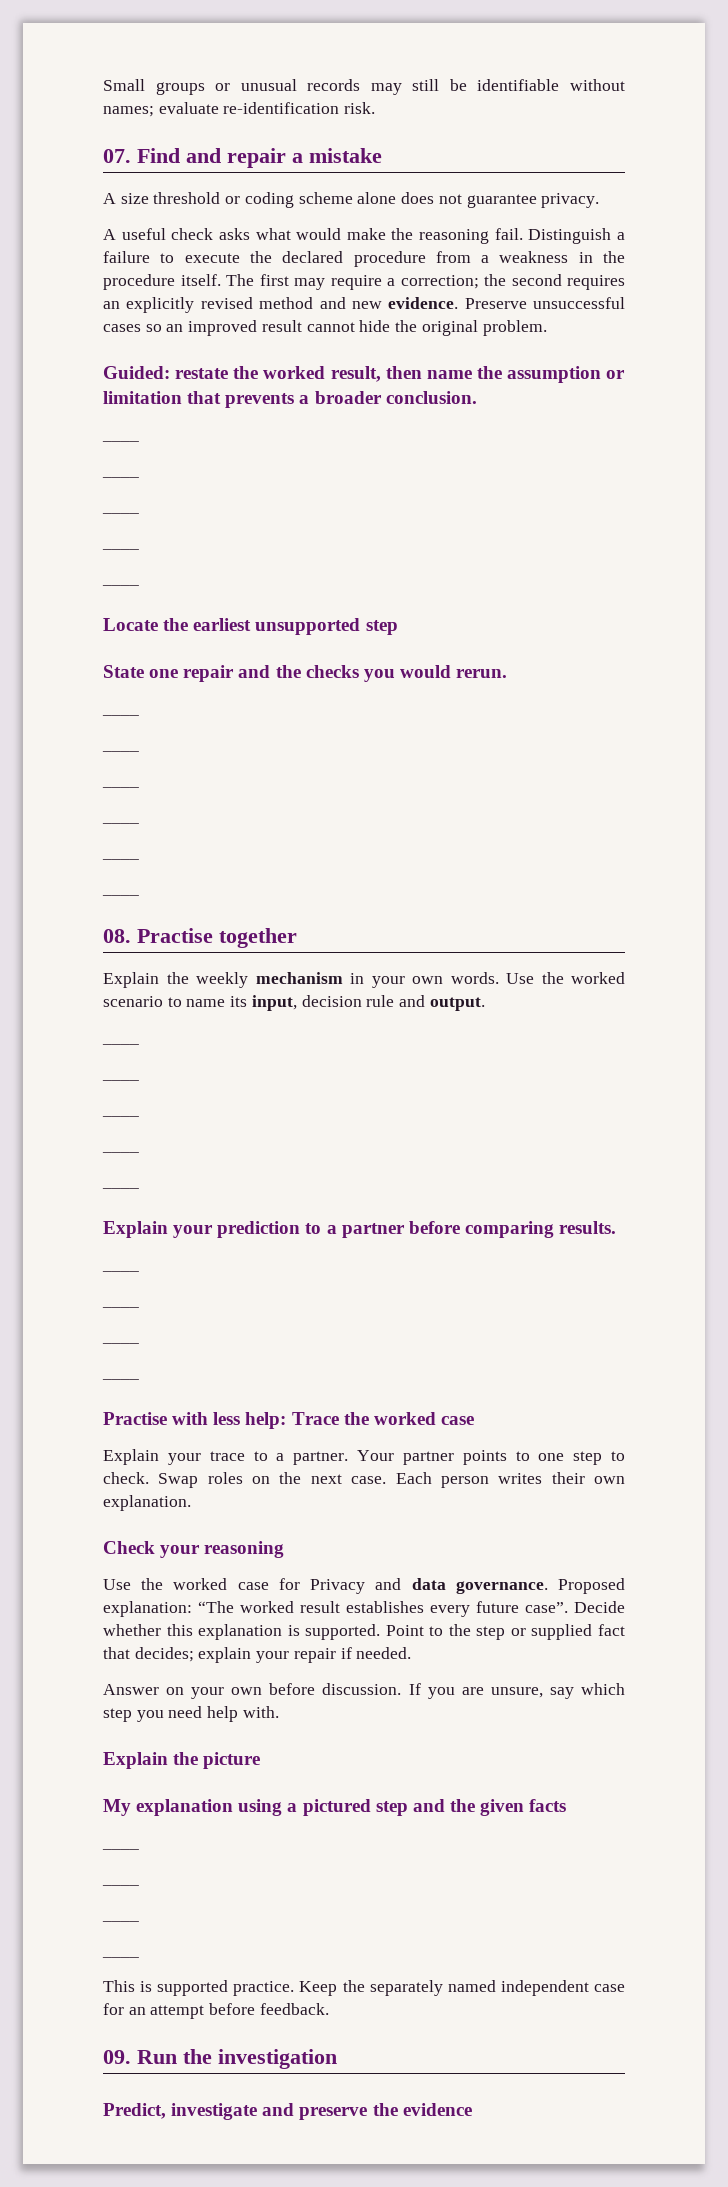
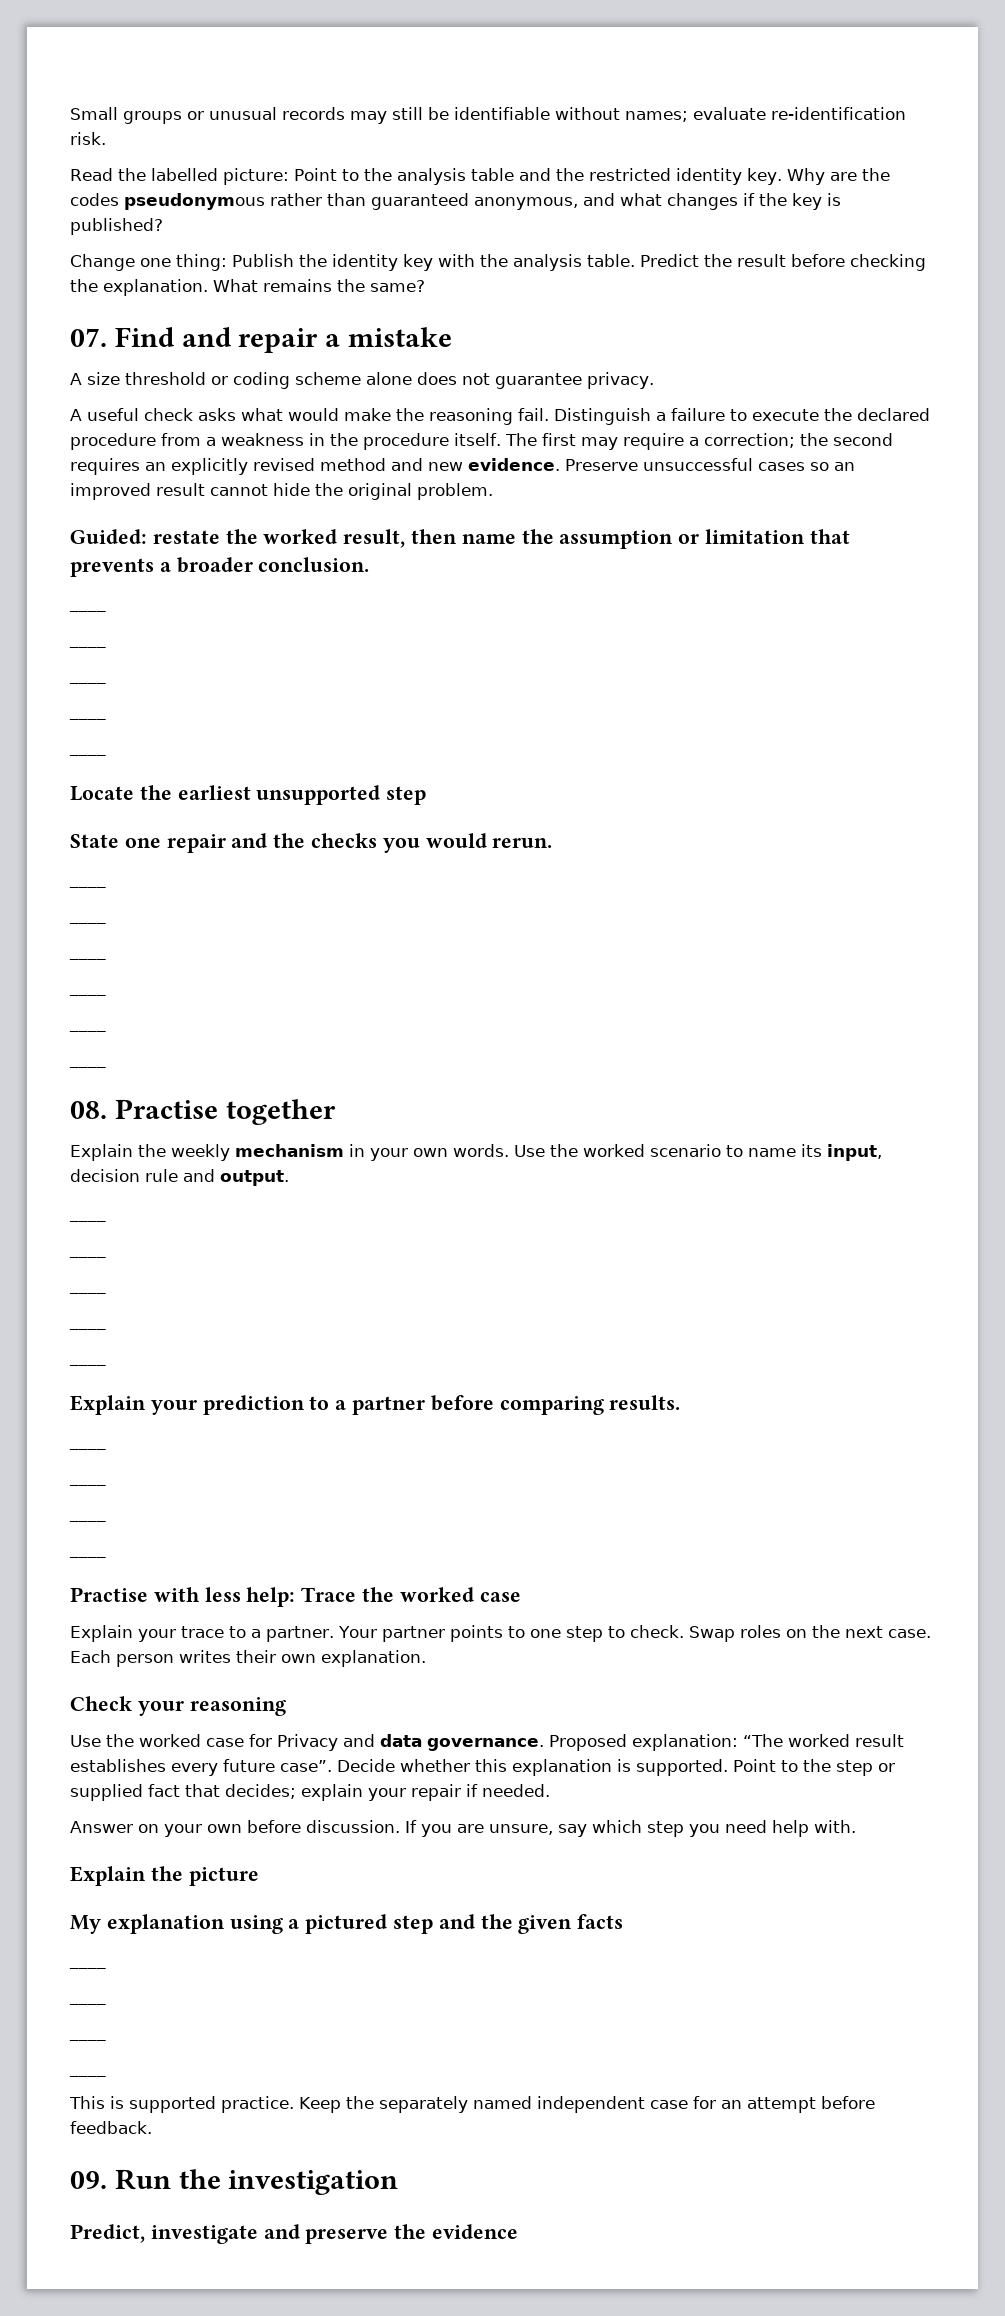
(376, 108) none -> [70,168,890,185] [70,193,841,210] [70,218,163,235] [70,254,926,271] [70,279,425,296] // Read the labelled picture: Point to the analysis table and the restricted identity key. Why are the codes pseudonymous rather than guaranteed anonymous, and what changes if the key is published? // Change one thing: Publish the identity key with the analysis table. Predict the result before checking the explanation. What remains the same?

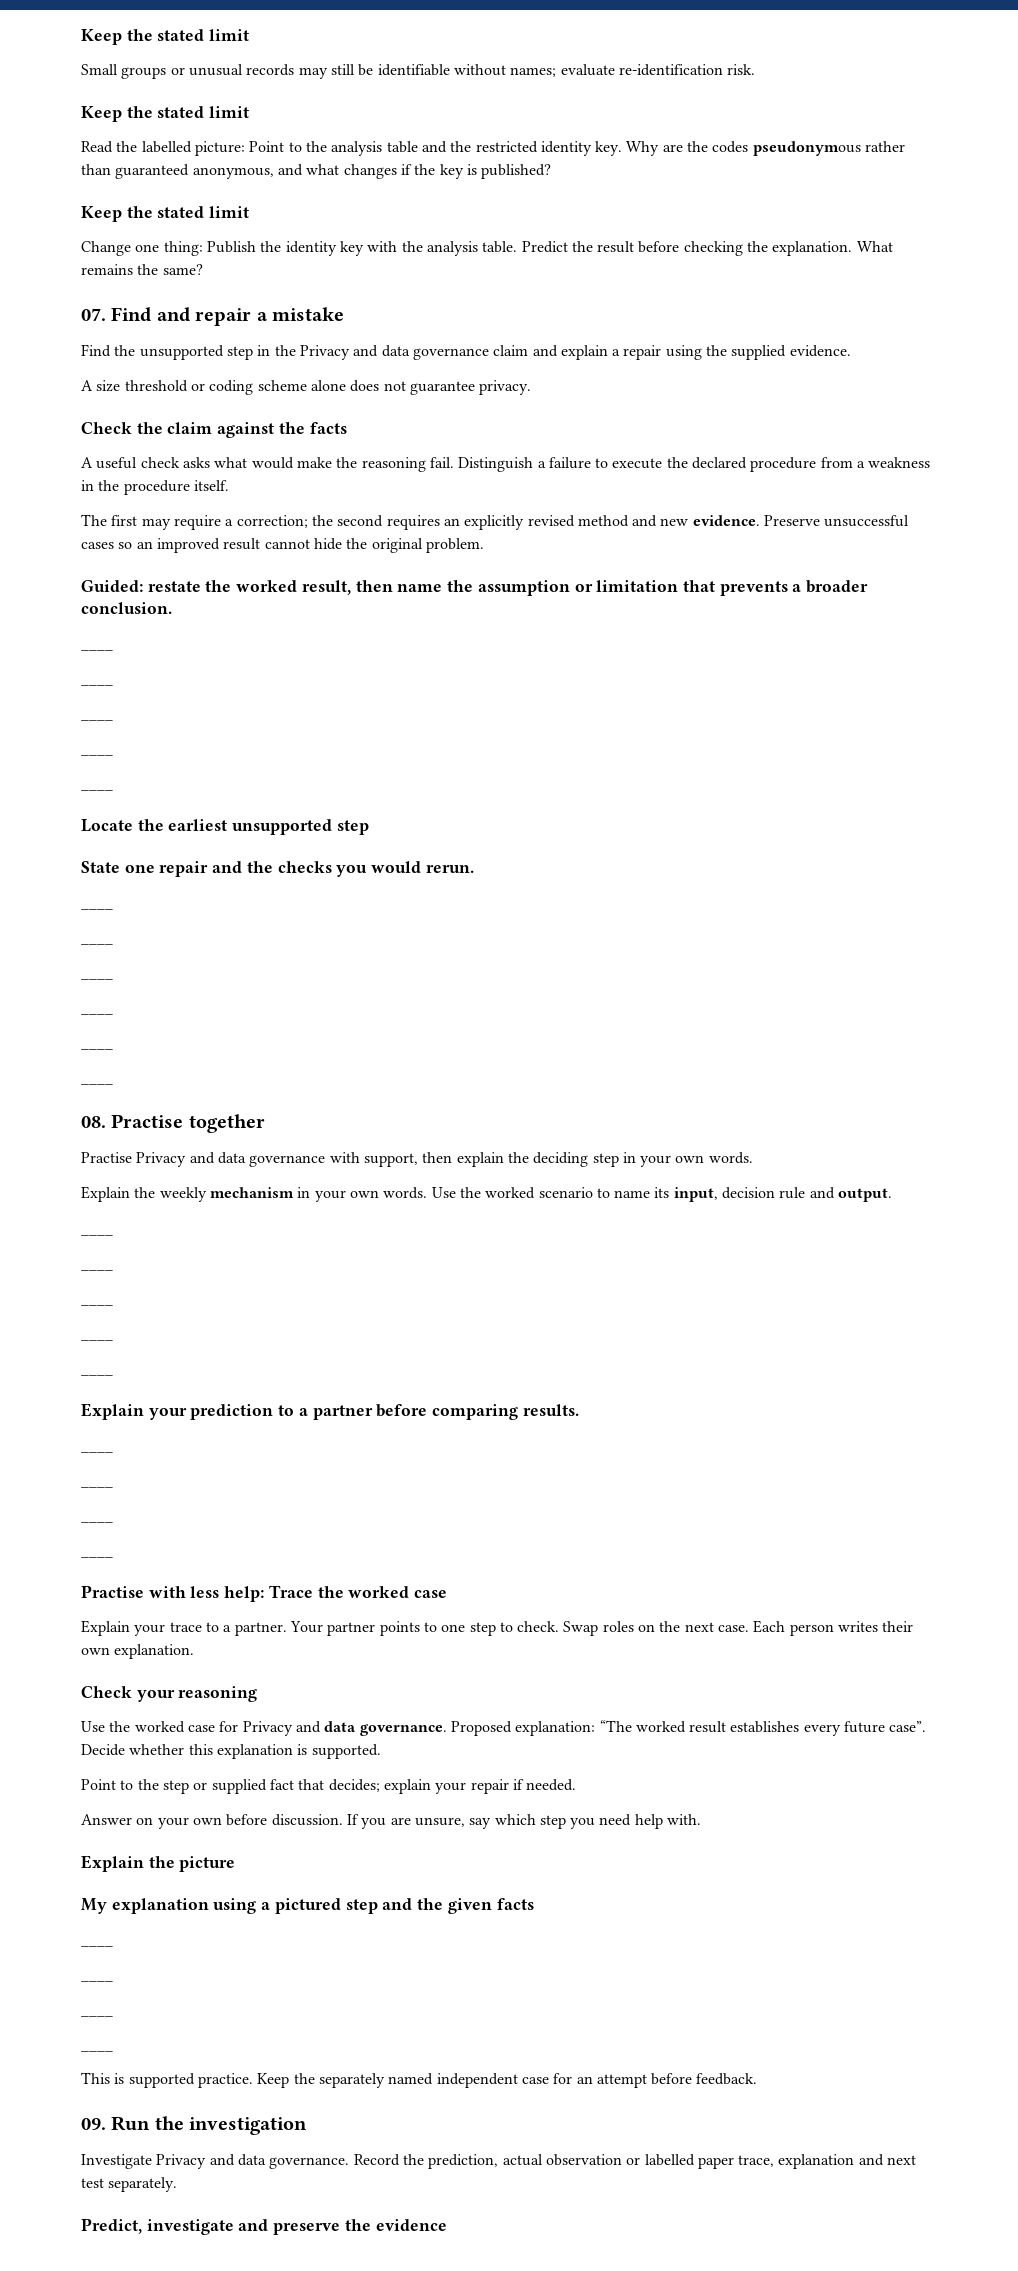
(70, 113) none -> [81,29,250,45] Keep the stated limit //
(106, 138) none -> [81,106,250,122] // Keep the stated limit
(163, 226) none -> [81,206,250,222] // Keep the stated limit
(453, 337) none -> [81,344,851,360] // Find the unsupported step in the Privacy and data governance claim and explain a repair using the supplied evidence.
(654, 380) none -> [81,422,347,438] // Check the claim against the facts
(501, 439) none -> (229, 485) //
(336, 1112) none -> [81,1152,753,1167] // Practise Privacy and data governance with support, then explain the deciding step in your own words.
(728, 1767) none -> (381, 1751) //
(399, 2182) none -> [81,2154,917,2169] [81,2177,178,2192] // Investigate Privacy and data governance. Record the prediction, actual observation or labelled paper trace, explanation and next test separately.

